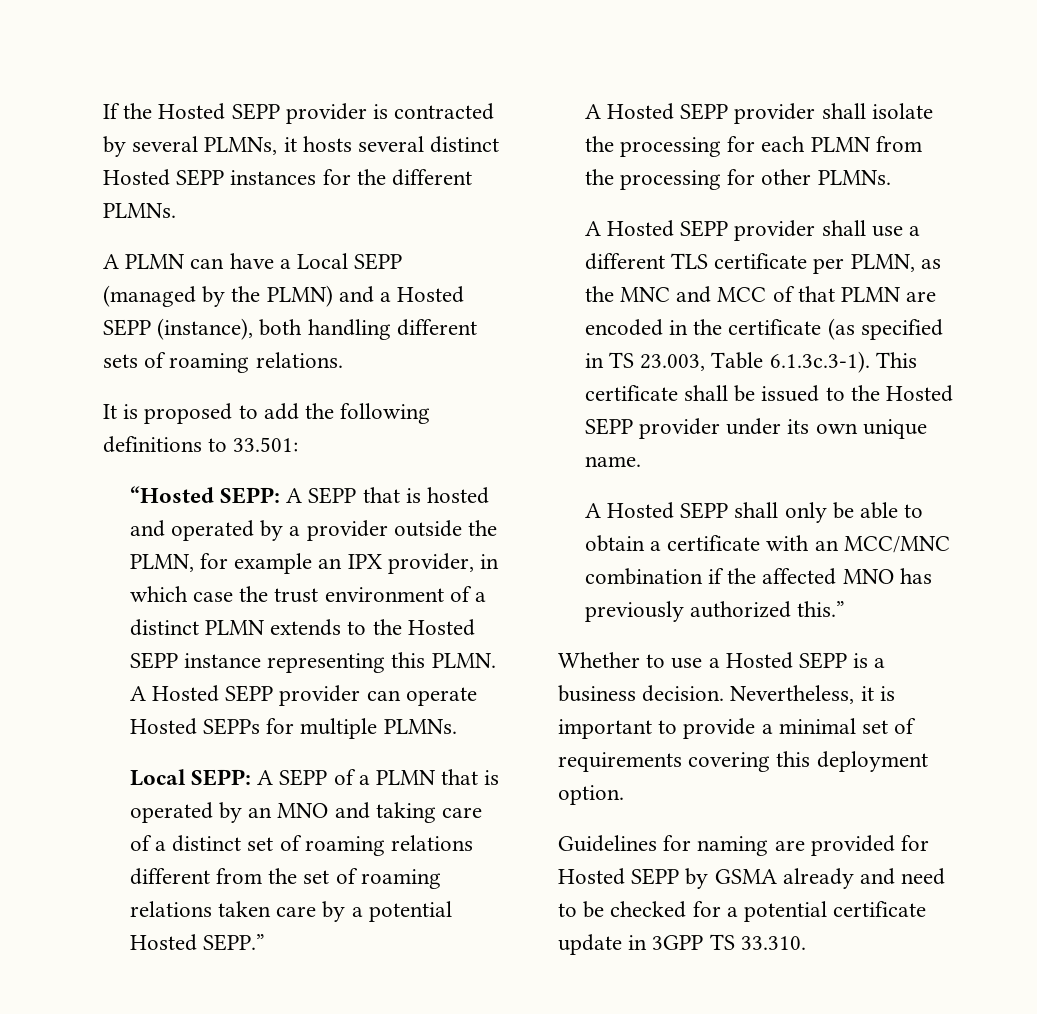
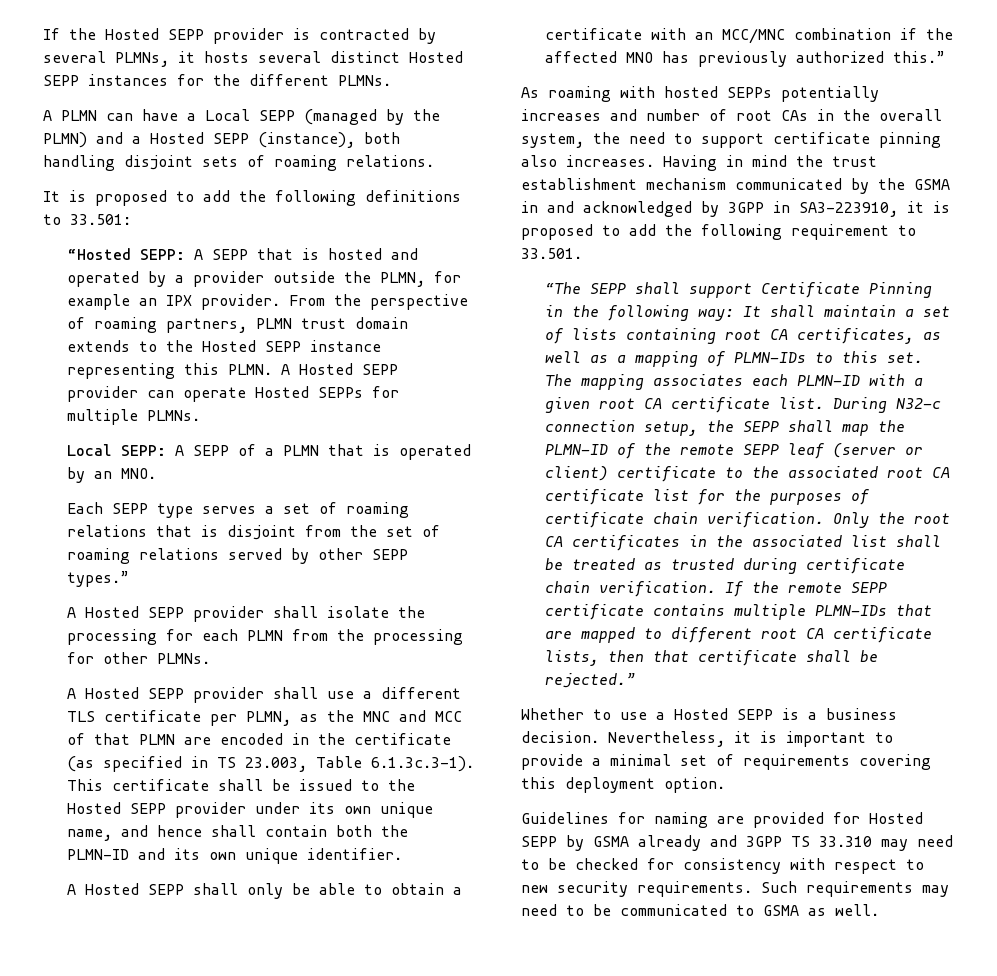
[396,319,477,336] different -> [124,155,193,170] disjoint
[387,553,499,574] [129,586,486,603] [129,619,265,636] provider, in which case the trust environment of a distinct PLMN -> [200,294,468,310] [66,317,408,333] provider. From the perspective of roaming partners, PLMN trust domain
[277,802,482,823] [129,835,473,856] [129,868,210,885] MNO and taking care of a distinct set of roaming relations different -> [120,468,156,479] [66,502,409,518] [66,525,296,540] MNO. // Each SEPP type serves a set of roaming relations that is disjoint
[217,901,452,922] [129,934,265,951] taken care by a potential Hosted SEPP.” -> [227,548,408,564] [66,571,129,587] served by other SEPP types.”
[584,456,641,467] name. -> [66,825,408,841] [66,848,402,864] name, and hence shall contain both the PLMN-ID and its own unique identifier.
(846, 609) none -> [521,86,879,102] [521,109,942,121] [521,132,941,148] [521,155,877,171] [521,178,950,194] [521,201,950,217] [521,224,916,240] [521,248,582,259] [544,282,932,298] [544,305,950,321] [544,328,941,344] [544,351,923,367] [544,374,923,390] [544,397,941,413] [544,420,905,436] [544,443,923,459] [544,466,950,482] [544,489,870,505] [544,512,950,528] [544,535,941,551] [544,558,905,574] [544,581,887,597] [544,604,932,620] [544,627,932,643] [544,650,878,666] [544,673,635,688] // As roaming with hosted SEPPs potentially increases and number of root CAs in the overall system, the need to support certificate pinning also increases. Having in mind the trust establishment mechanism communicated by the GSMA in and acknowledged by 3GPP in SA3-223910, it is proposed to add the following requirement to 33.501. // “The SEPP shall support Certificate Pinning in the following way: It shall maintain a set of lists containing root CA certificates, as well as a mapping of PLMN-IDs to this set. The mapping associates each PLMN-ID with a given root CA certificate list. During N32-c connection setup, the SEPP shall map the PLMN-ID of the remote SEPP leaf (server or client) certificate to the associated root CA certificate list for the purposes of certificate chain verification. Only the root CA certificates in the associated list shall be treated as trusted during certificate chain verification. If the remote SEPP certificate contains multiple PLMN-IDs that are mapped to different root CA certificate lists, then that certificate shall be rejected.”
(896, 876) none -> [746,836,908,851] 3GPP TS 33.310 may
[726,901,927,922] [558,934,806,955] a potential certificate update in 3GPP TS 33.310. -> [683,858,924,874] [521,881,949,897] [521,904,879,916] consistency with respect to new security requirements. Such requirements may need to be communicated to GSMA as well.

